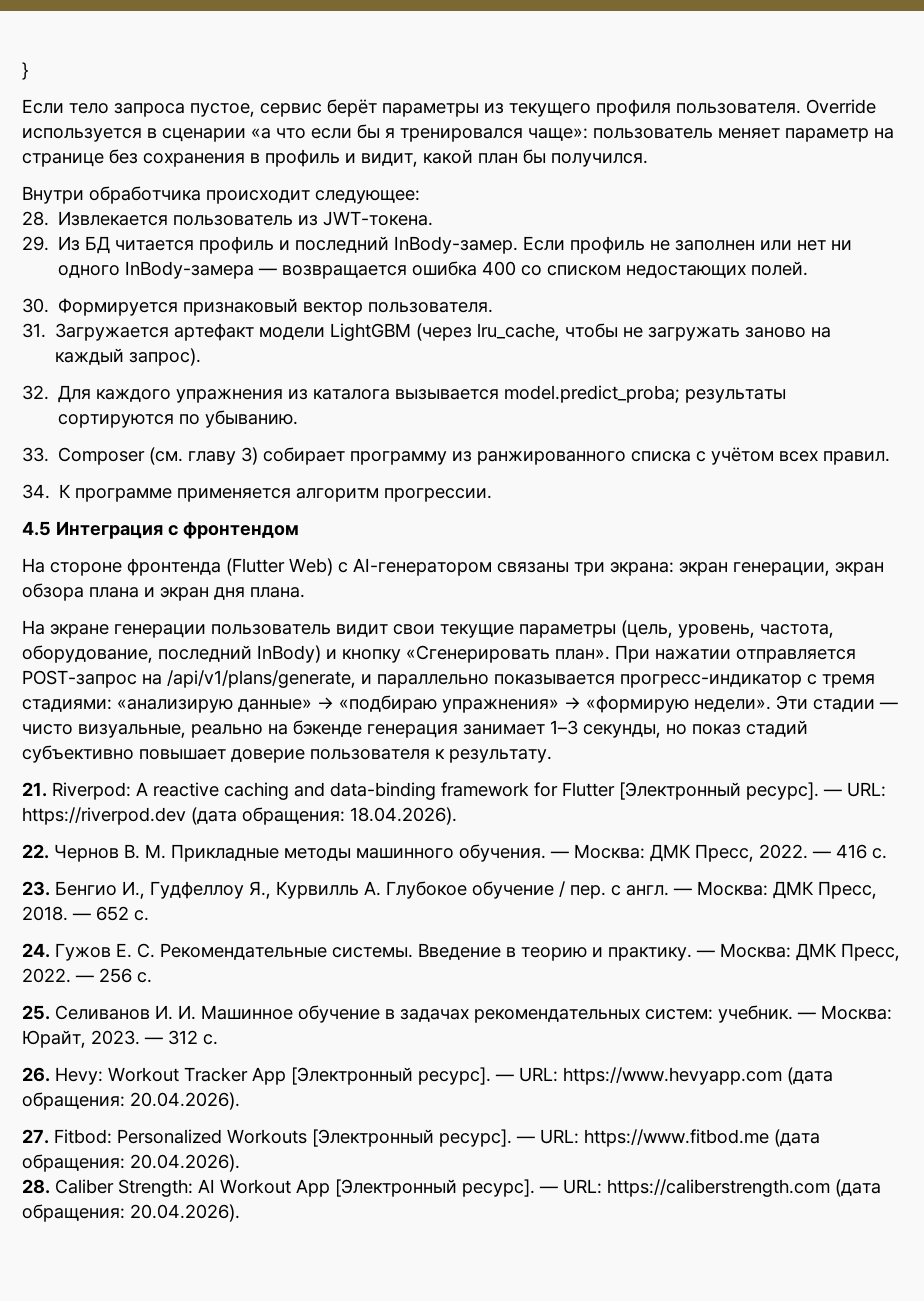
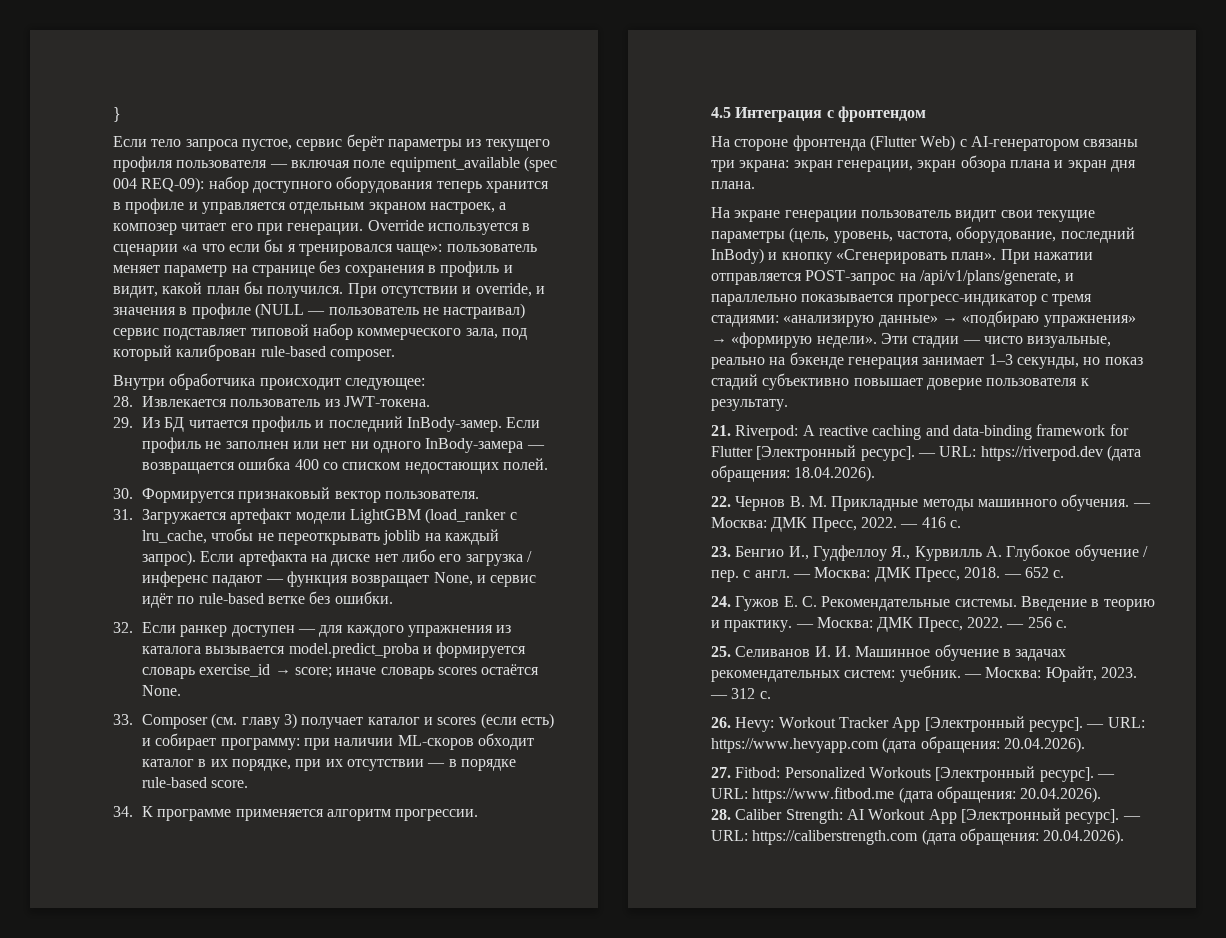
[676,103,801,114] пользователя. -> [176,156,557,172] [113,176,549,193] [113,198,507,214] [113,223,364,235] пользователя — включая поле equipment_available (spec 004 REQ-09): набор доступного оборудования теперь хранится в профиле и управляется отдельным экраном настроек, а композер читает его при генерации.
(648, 160) none -> [347,283,545,298] [113,303,526,319] [113,323,527,340] [113,344,395,361] При отсутствии и override, и значения в профиле (NULL — пользователь не настраивал) сервис подставляет типовой набор коммерческого зала, под который калиброван rule-based composer.
[416,323,473,341] (через -> [425,508,517,524] (load_ranker с
[648,327,807,341] загружать заново -> [278,530,421,545] переоткрывать joblib
[22,385,92,403] // 32. Для -> [200,549,532,566] [142,571,537,587] [142,591,393,608] [113,622,344,637] Если артефакта на диске нет либо его загрузка / инференс падают — функция возвращает None, и сервис идёт по rule-based ветке без ошибки. // 32. Если ранкер доступен — для
[504,385,787,403] [58,410,299,428] model.predict_proba; результаты сортируются по убыванию. -> [288,642,527,658] [142,664,540,679] [142,685,182,696] model.predict_proba и формируется словарь exercise_id → score; иначе словарь scores остаётся None.
[263,447,891,465] собирает программу из ранжированного списка с учётом всех правил. -> [301,713,554,729] [142,733,534,750] [142,759,516,771] [142,777,249,788] получает каталог и scores (если есть) и собирает программу: при наличии ML-скоров обходит каталог в их порядке, при их отсутствии — в порядке rule-based score.

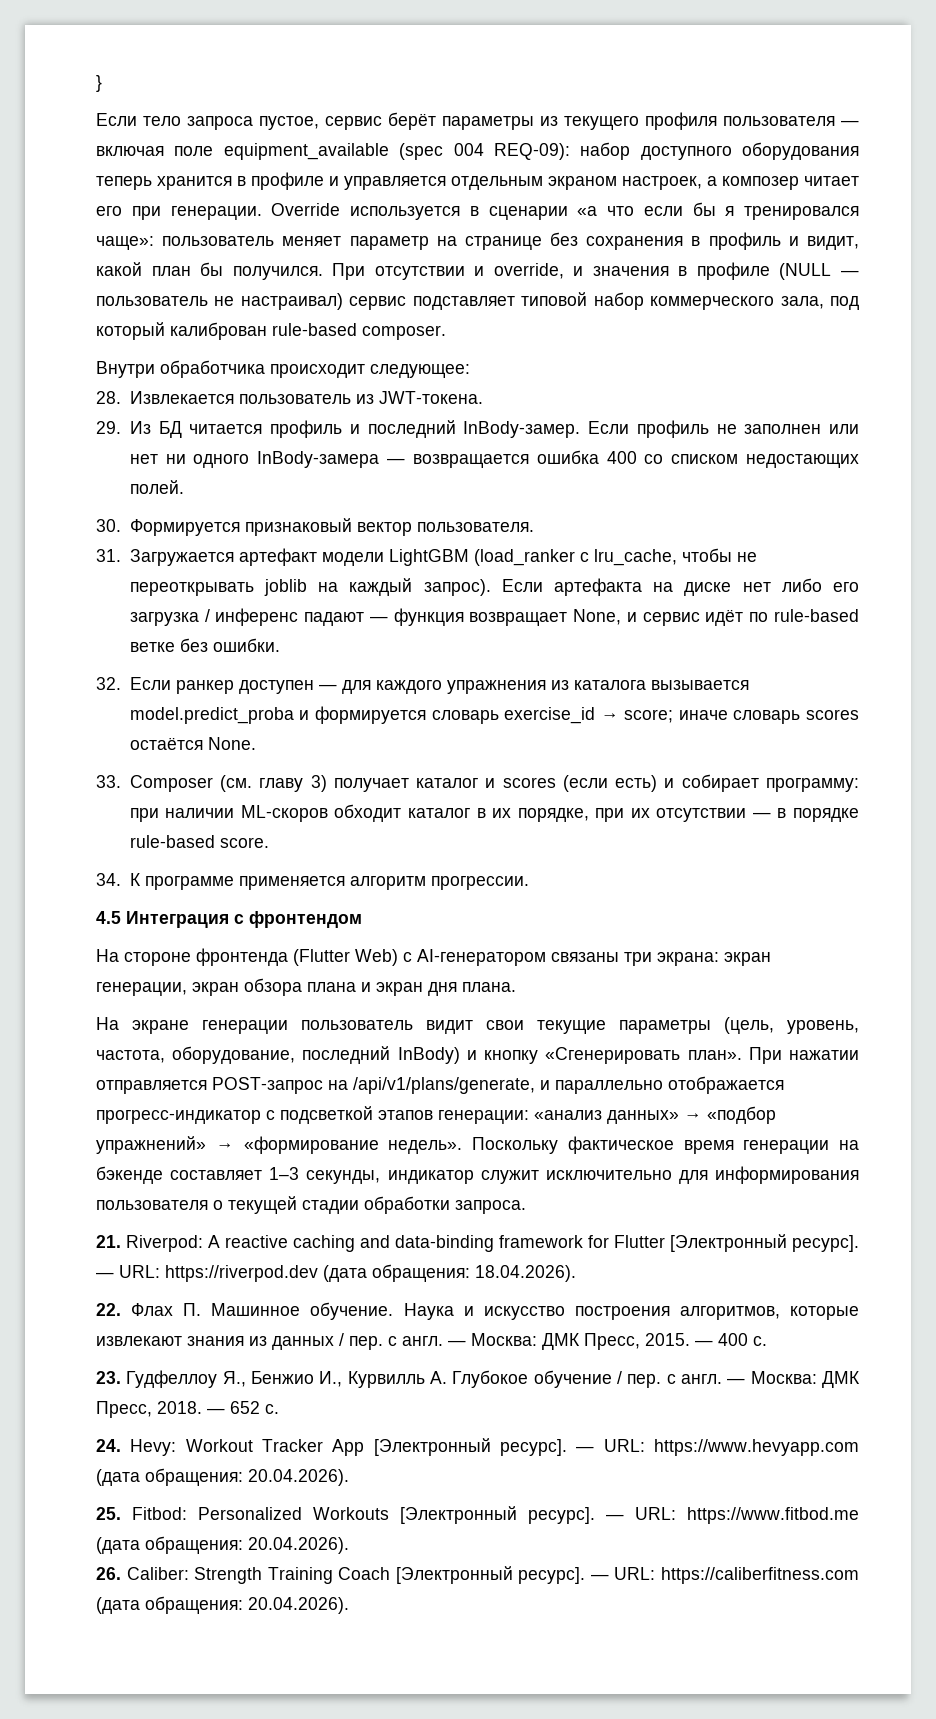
[801,294,895,302] показывается -> [668,1076,784,1094] отображается
[1052,294,1093,306] [711,310,1136,327] [711,332,1112,348] [711,352,1143,369] [711,373,1089,390] [711,399,788,411] тремя стадиями: «анализирую данные» → «подбираю упражнения» → «формирую недели». Эти стадии — чисто визуальные, реально на бэкенде генерация занимает 1–3 секунды, но показ стадий субъективно повышает доверие пользователя к результату. -> [280,1106,776,1124] [96,1136,859,1154] [96,1166,859,1184] [96,1196,526,1214] подсветкой этапов генерации: «анализ данных» → «подбор упражнений» → «формирование недель». Поскольку фактическое время генерации на бэкенде составляет 1–3 секунды, индикатор служит исключительно для информирования пользователя о текущей стадии обработки запроса.
[735,494,1151,511] [711,517,946,532] Чернов В. М. Прикладные методы машинного обучения. — Москва: ДМК Пресс, 2022. — 416 -> [131,1302,860,1320] [96,1333,748,1350] Флах П. Машинное обучение. Наука и искусство построения алгоритмов, которые извлекают знания из данных / пер. с англ. — Москва: ДМК Пресс, 2015. — 400
[735,545,911,561] Бенгио И., Гудфеллоу Я., -> [126,1370,343,1388] Гудфеллоу Я., Бенжио И.,
[735,596,1155,611] [711,617,1067,632] [711,644,1067,661] [711,665,1137,682] [710,688,771,699] [711,717,731,728] Гужов Е. С. Рекомендательные системы. Введение в теорию и практику. — Москва: ДМК Пресс, 2022. — 256 с. // 25. Селиванов И. И. Машинное обучение в задачах рекомендательных систем: учебник. — Москва: Юрайт, 2023. — 312 с. // 26. -> (121, 1445) none
[711,767,731,778] 27. -> [96,1507,121,1520] 25.
[711,808,1141,824] [711,830,919,845] 28. Caliber Strength: AI Workout App [Электронный ресурс]. — URL: https://caliberstrength.com -> [96,1566,859,1584] 26. Caliber: Strength Training Coach [Электронный ресурс]. — URL: https://caliberfitness.com

